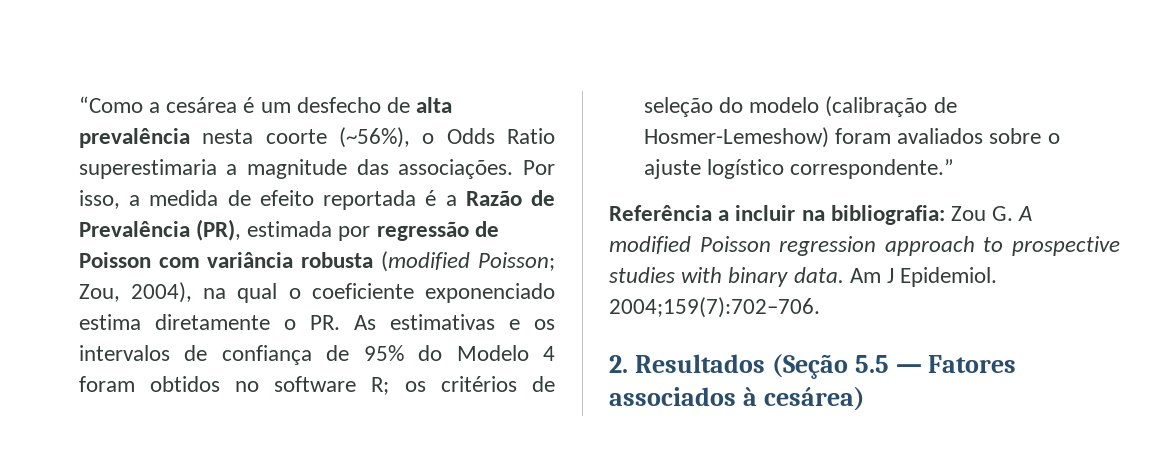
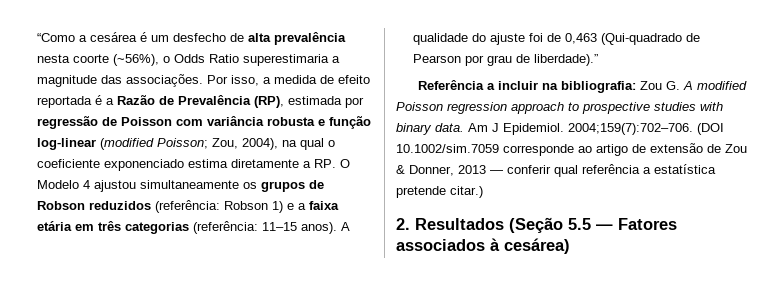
[196,219,242,241] (PR), -> [253,96,284,108] (RP),
(374, 260) none -> [317,116,371,129] [36,138,96,150] e função log-linear
[283,314,555,330] [78,345,555,365] [78,376,555,395] [643,96,957,117] [643,127,1060,148] [643,159,955,179] o PR. As estimativas e os intervalos de confiança de 95% do Modelo 4 foram obtidos no software R; os critérios de seleção do modelo (calibração de Hosmer-Lemeshow) foram avaliados sobre o ajuste logístico correspondente.” -> [302,159,350,168] [36,180,324,192] [36,200,339,213] [36,221,350,234] [412,33,700,45] [412,54,598,66] a RP. O Modelo 4 ajustou simultaneamente os grupos de Robson reduzidos (referência: Robson 1) e a faixa etária em três categorias (referência: 11–15 anos). A qualidade do ajuste foi de 0,463 (Qui-quadrado de Pearson por grau de liberdade).”
(820, 307) none -> [697,123,724,135] [396,143,747,156] [396,164,716,177] [396,186,483,198] (DOI 10.1002/sim.7059 corresponde ao artigo de extensão de Zou & Donner, 2013 — conferir qual referência a estatística pretende citar.)

